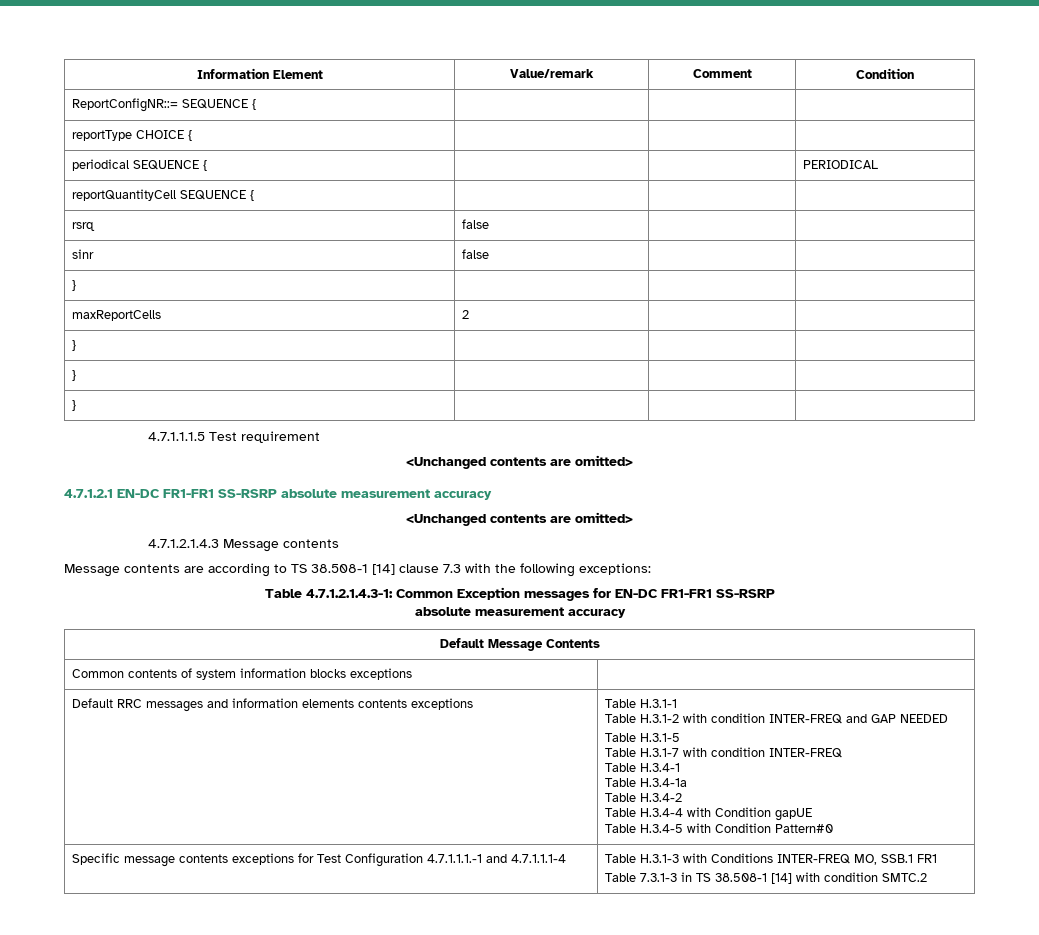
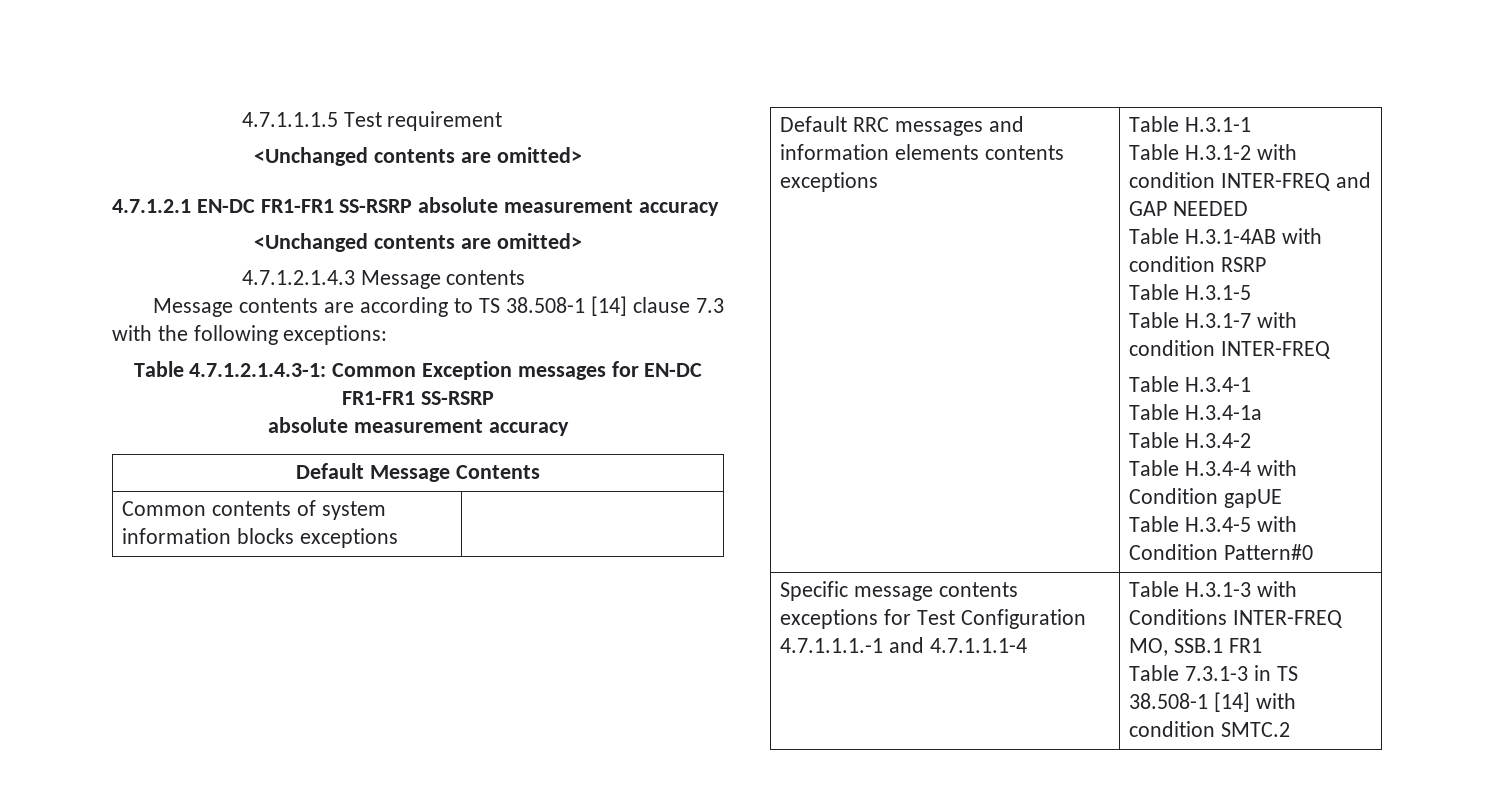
[196,68,323,79] [510,69,594,78] [692,69,752,78] [856,68,914,79] [72,98,257,112] [72,130,193,141] [72,159,208,171] [803,160,879,169] [72,189,255,201] [72,222,96,231] [462,219,490,229] [72,249,95,259] [462,249,490,259] [72,280,77,291] [72,310,162,321] [462,310,470,319] [72,340,77,351] [72,370,77,381] [72,400,77,411] Information Element | Value/remark | Comment | Condition // ReportConfigNR::= SEQUENCE { | | | // reportType CHOICE { | | | // periodical SEQUENCE { | | | PERIODICAL // reportQuantityCell SEQUENCE { | | | // rsrq | false | | // sinr | false | | // } | | | // maxReportCells | 2 | | // } | | | // } | | | // } | | | // -> (241, 119) none
(949, 718) none -> [1129,228,1323,244] [1129,256,1267,272] // Table H.3.1-4AB with condition RSRP

